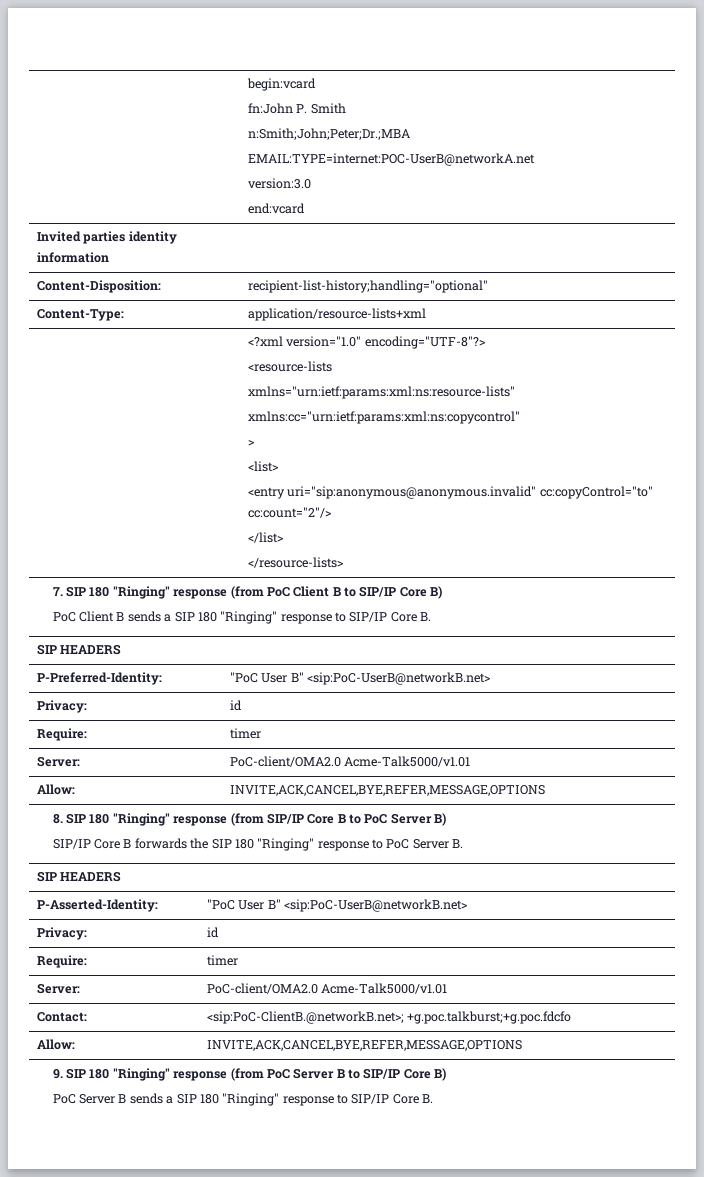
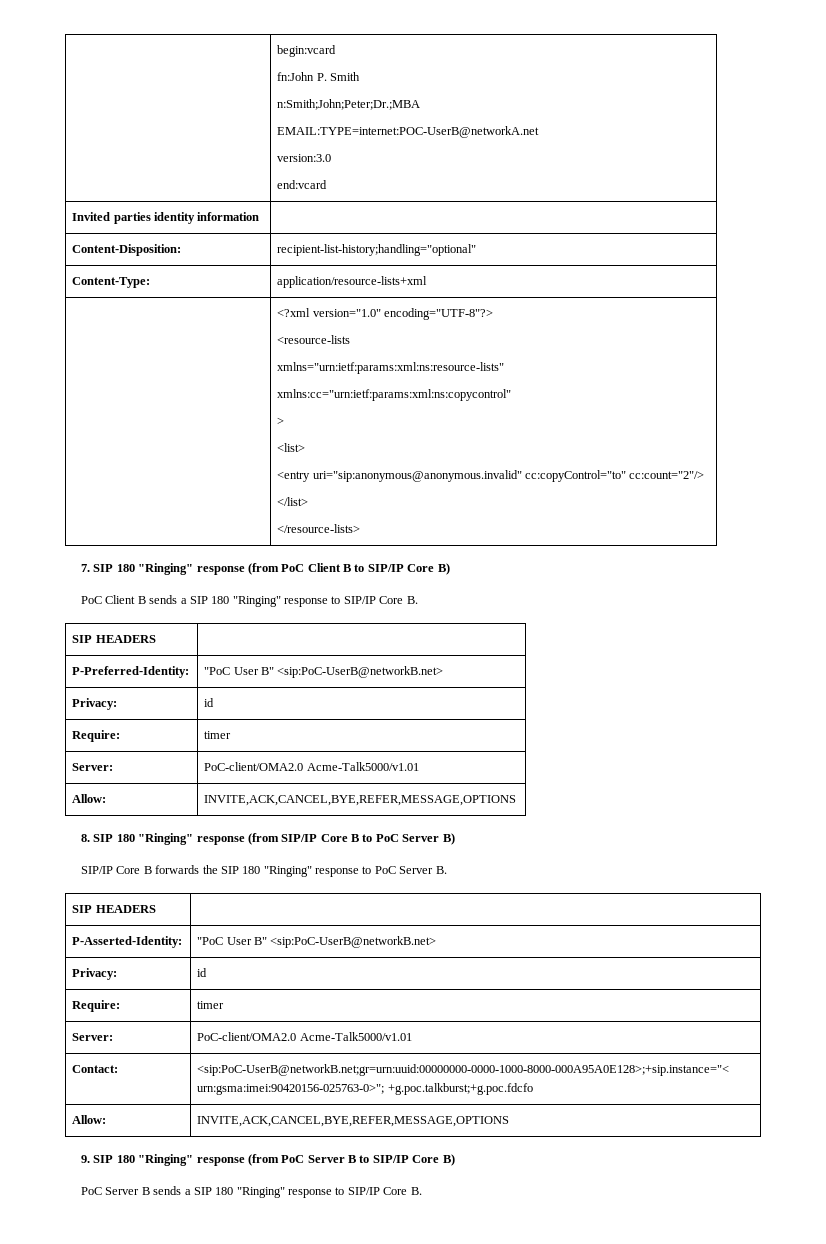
[206,1011,404,1024] <sip:PoC-ClientB.@networkB.net>; -> [197,1064,730,1076] [197,1084,385,1095] <sip:PoC-UserB@networkB.net;gr=urn:uuid:00000000-0000-1000-8000-000A95A0E128>;+sip.instance="< urn:gsma:imei:90420156-025763-0>";

